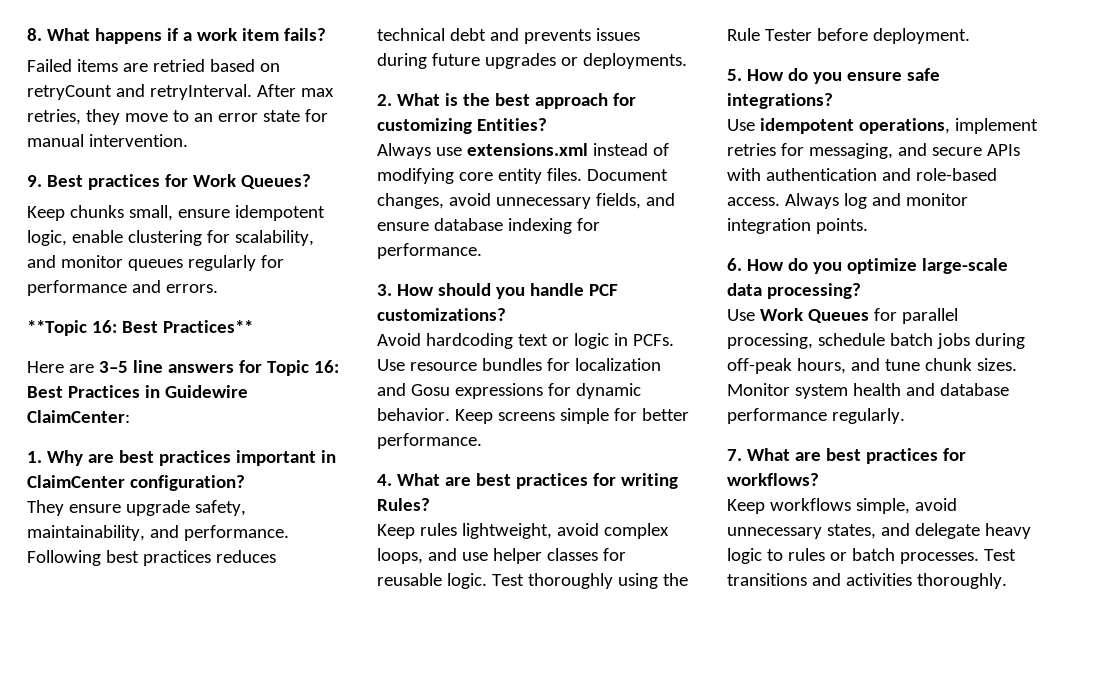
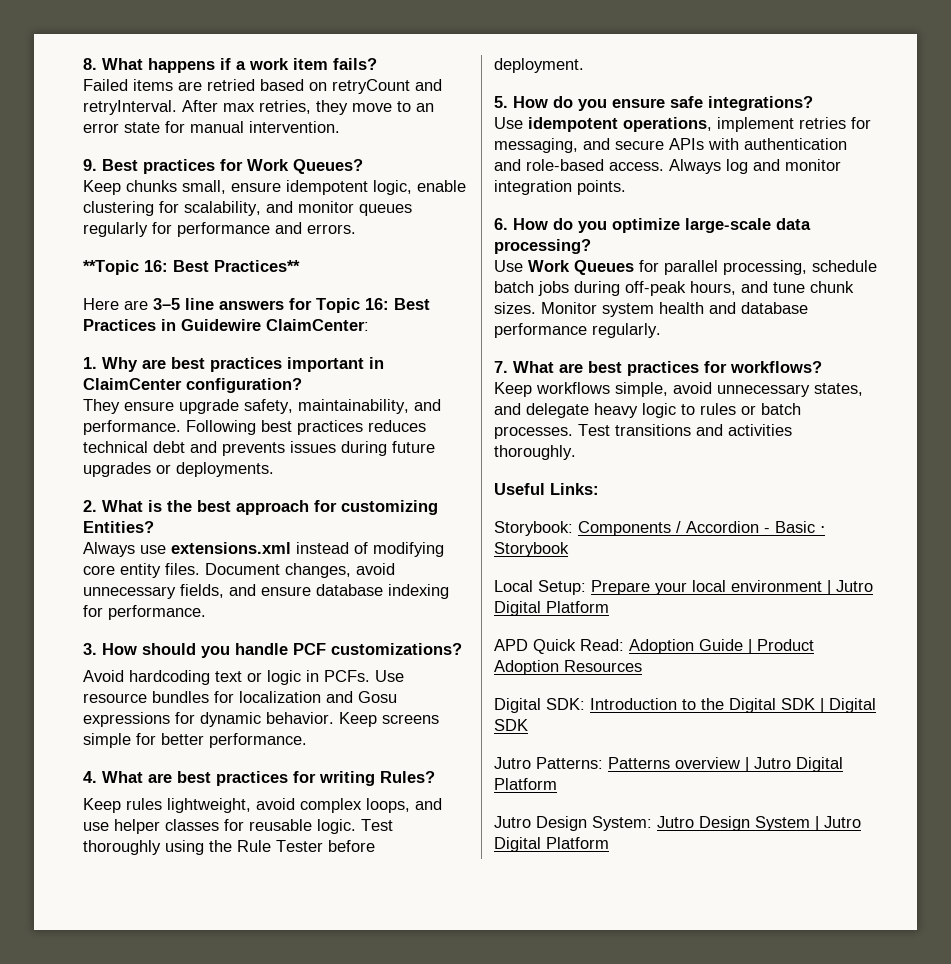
(1007, 581) none -> [494,483,599,495] [494,521,825,536] [494,542,569,557] [494,580,873,595] [494,601,609,616] [494,639,814,654] [494,660,642,675] [494,698,876,713] [494,719,528,731] [494,757,843,772] [494,778,557,790] [494,816,861,831] [494,837,609,852] // Useful Links: // Storybook: Components / Accordion - Basic ⋅ Storybook // Local Setup: Prepare your local environment | Jutro Digital Platform // APD Quick Read: Adoption Guide | Product Adoption Resources // Digital SDK: Introduction to the Digital SDK | Digital SDK // Jutro Patterns: Patterns overview | Jutro Digital Platform // Jutro Design System: Jutro Design System | Jutro Digital Platform

